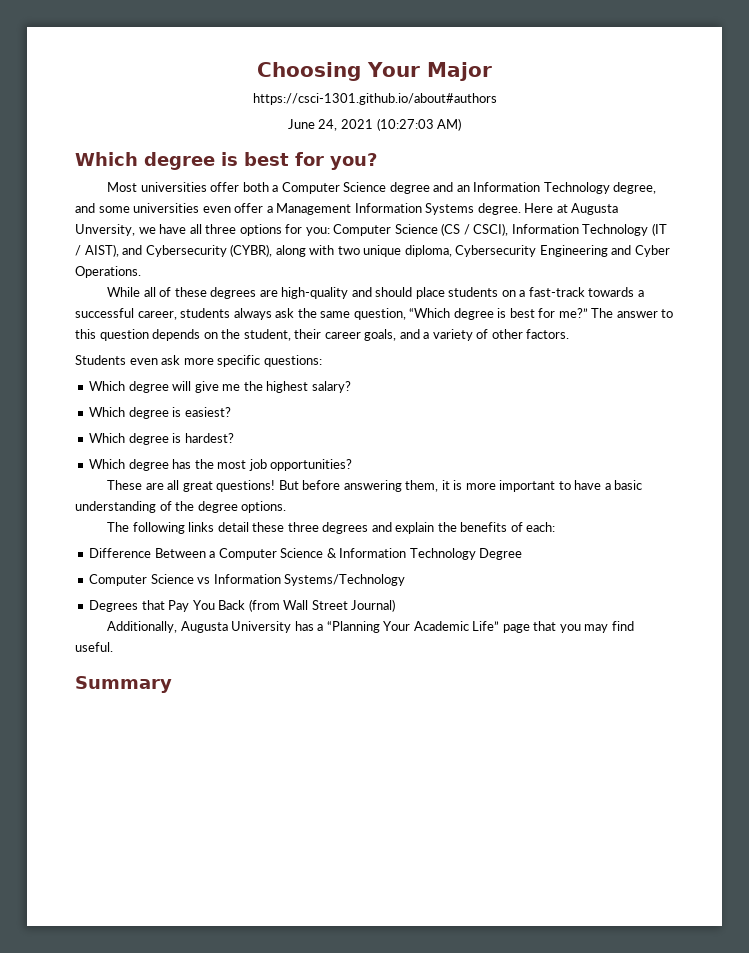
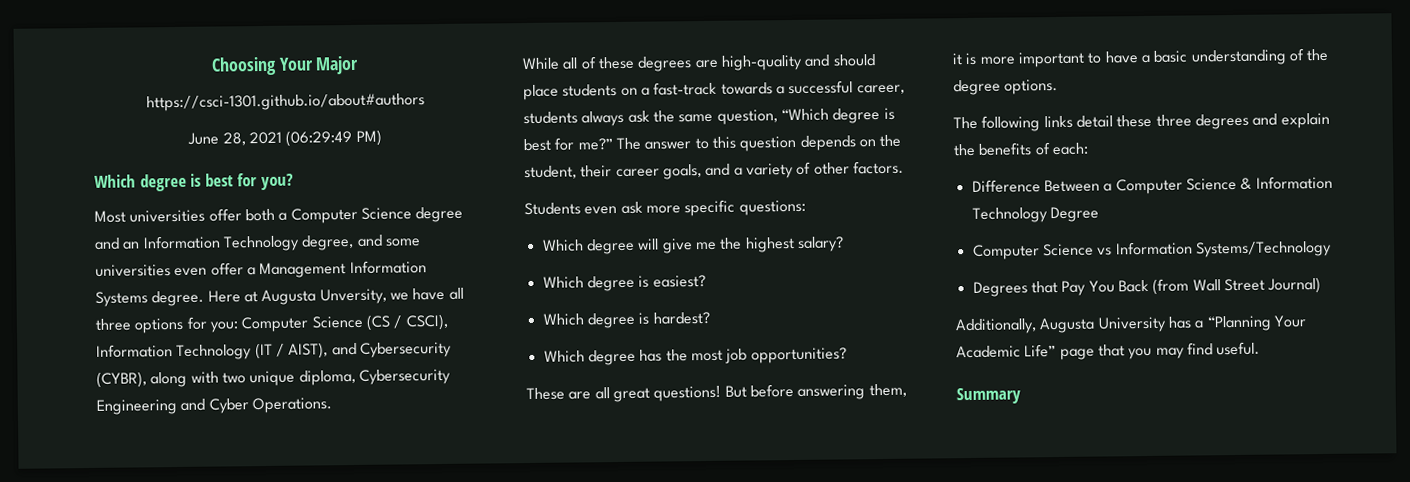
[318,118,462,131] 24, 2021 (10:27:03 AM) -> [222,129,382,147] 28, 2021 (06:29:49 PM)

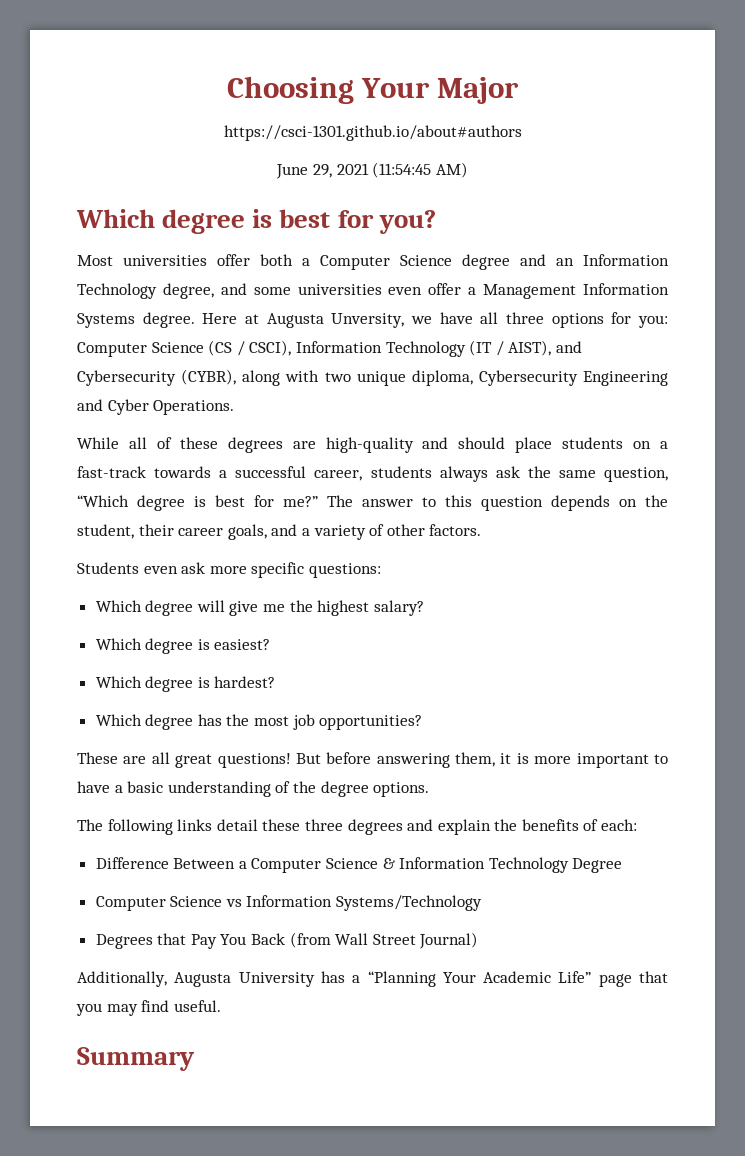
[222,129,382,147] 28, 2021 (06:29:49 PM) -> [312,162,468,178] 29, 2021 (11:54:45 AM)

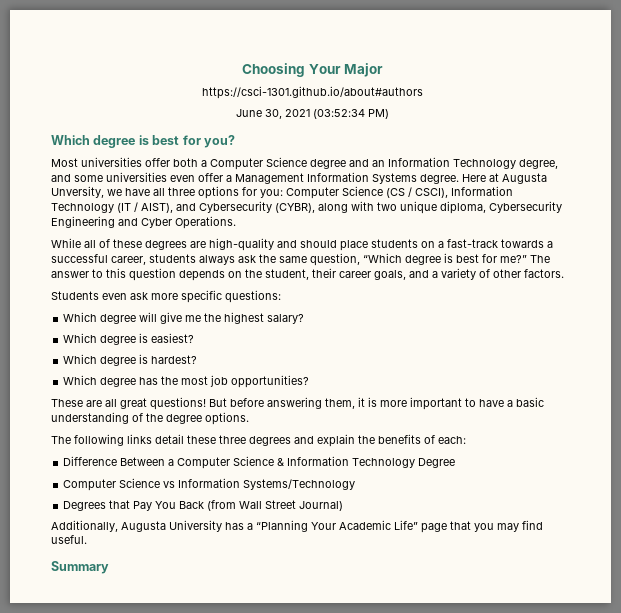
[312,162,468,178] 29, 2021 (11:54:45 AM) -> [265,109,389,119] 30, 2021 (03:52:34 PM)

